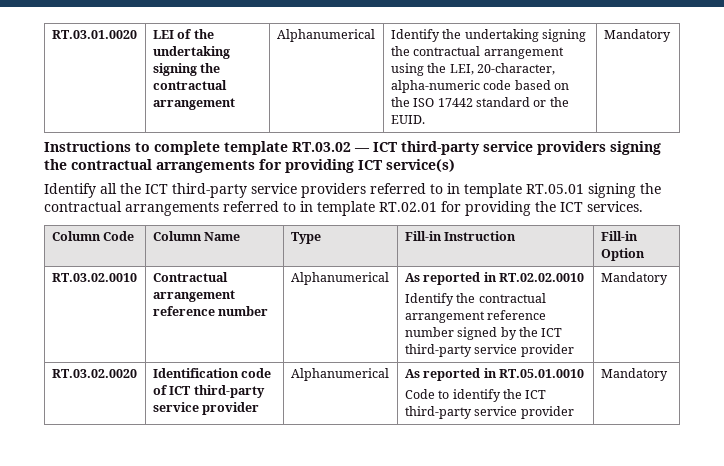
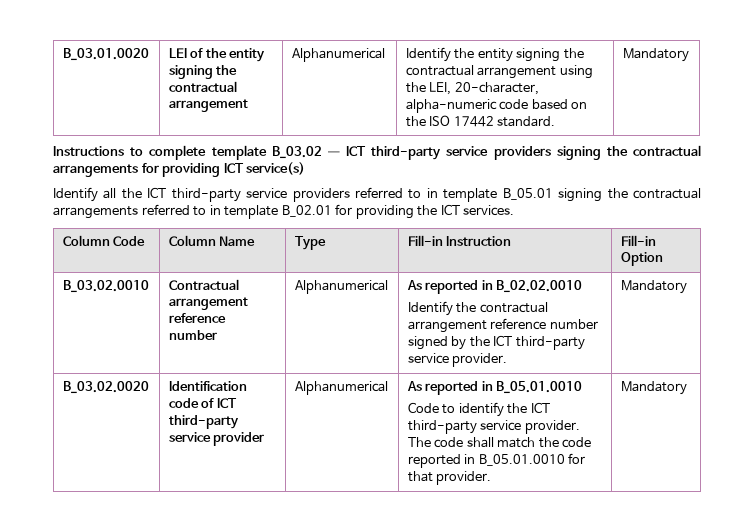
[51,30,137,39] RT.03.01.0020 -> [62,48,149,61] B_03.01.0020
[152,46,230,59] undertaking -> [229,48,266,62] entity
[464,29,539,42] undertaking -> [477,48,513,62] entity
[475,97,569,107] [390,115,425,124] standard or the EUID. -> [497,116,556,127] standard.
[292,142,351,152] RT.03.02 -> [271,146,322,159] B_03.02
[526,184,584,194] RT.05.01 -> [502,188,553,200] B_05.01
[379,202,437,212] RT.02.01 -> [281,205,332,217] B_02.01
[51,273,137,282] RT.03.02.0010 -> [62,280,149,293] B_03.02.0010
[498,273,584,282] RT.02.02.0010 -> [496,280,583,293] B_02.02.0010
[520,344,574,357] [600,272,668,285] [51,369,137,378] provider | Mandatory // RT.03.02.0020 -> [452,353,508,367] [620,280,687,294] [62,381,149,394] provider. | Mandatory // B_03.02.0020
[498,369,584,378] RT.05.01.0010 -> [496,381,583,394] B_05.01.0010
[520,406,574,419] provider -> [524,420,580,434] [407,437,592,448] [407,453,586,468] [407,471,492,485] provider. The code shall match the code reported in B_05.01.0010 for that provider.

